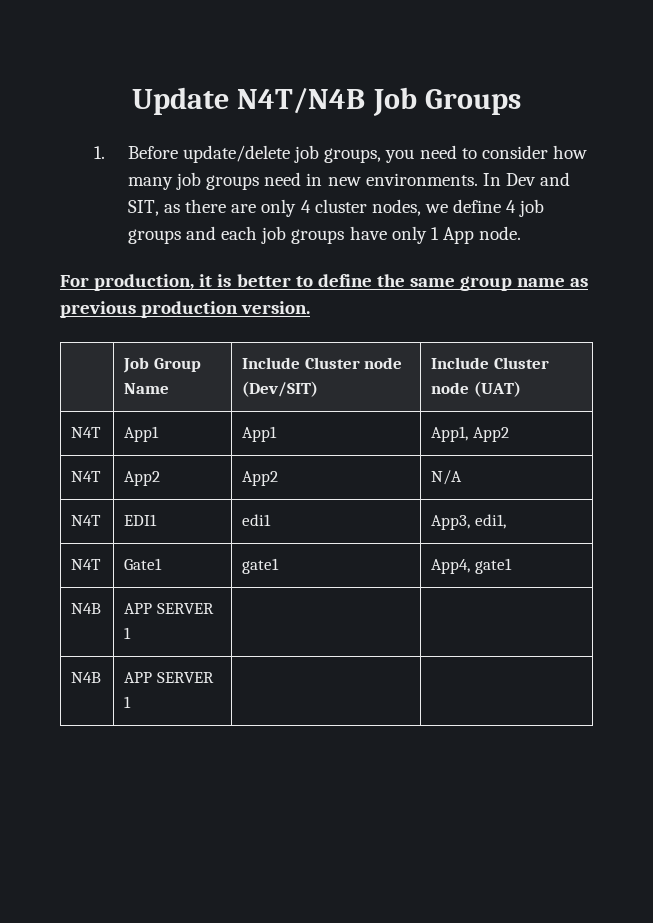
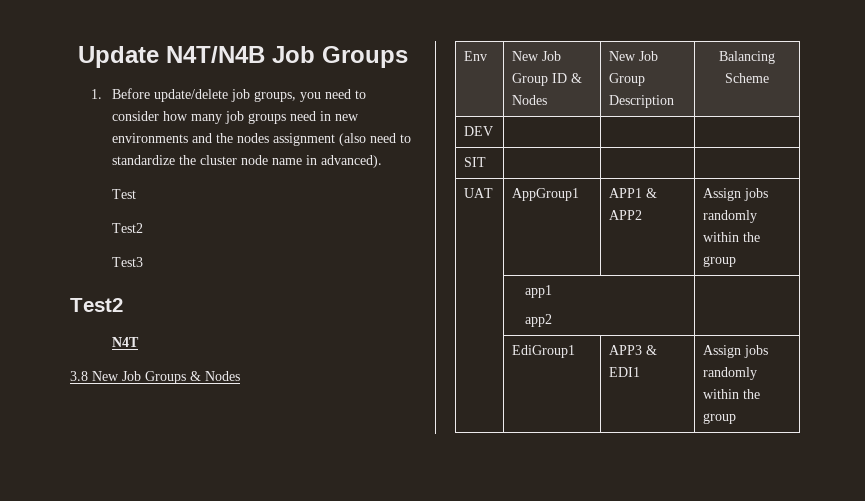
[365,172,571,186] [127,199,545,217] [127,226,522,244] [60,274,589,291] [60,301,311,318] [123,357,201,373] [124,383,170,394] [242,357,403,369] [242,381,319,397] [431,357,549,369] [431,381,521,397] [71,427,102,438] [124,426,160,442] [242,426,278,442] [431,426,509,442] [71,471,102,482] [124,471,161,486] [242,471,279,486] [431,470,463,485] [71,515,102,526] [124,514,158,526] [242,514,272,526] [431,514,506,530] [71,559,102,570] [124,558,163,570] [242,558,280,574] [431,558,512,574] [71,603,102,614] [124,603,214,614] [124,627,132,639] [71,672,102,683] [124,672,214,683] [124,696,132,708] environments. In Dev and SIT, as there are only 4 cluster nodes, we define 4 job groups and each job groups have only 1 App node. // For production, it is better to define the same group name as previous production version. // | Job Group Name | Include Cluster node (Dev/SIT) | Include Cluster node (UAT) // N4T | App1 | App1 | App1, App2 // N4T | App2 | App2 | N/A // N4T | EDI1 | edi1 | App3, edi1, // N4T | Gate1 | gate1 | App4, gate1 // N4B | APP SERVER 1 | | // N4B | APP SERVER 1 | | -> [111,133,411,146] [111,155,382,168] [111,189,136,199] [111,223,143,233] [111,257,143,267] [70,298,123,312] [111,337,139,347] [70,371,240,384] [464,51,488,61] [512,51,562,61] [512,73,583,86] [512,95,548,105] [609,51,659,61] [609,73,646,86] [609,95,675,108] [719,51,775,64] [725,73,769,83] [464,126,494,136] [464,157,487,167] [464,188,494,198] [512,188,580,201] [609,188,658,198] [609,210,643,220] [703,188,769,201] [703,210,758,223] [703,232,761,242] [703,256,737,267] [524,285,552,298] [524,314,552,327] [512,345,576,358] [609,345,658,355] [609,367,641,377] [703,345,769,358] [703,367,758,380] [703,389,761,399] [703,413,737,424] environments and the nodes assignment (also need to standardize the cluster node name in advanced). // Test // Test2 // Test3 // Test2 // N4T // 3.8 New Job Groups & Nodes // Env | New Job Group ID & Nodes | New Job Group Description | Balancing Scheme // DEV | | | // SIT | | | // UAT | AppGroup1 | APP1 & APP2 | Assign jobs randomly within the group // | app1 // app2 | // | EdiGroup1 | APP3 & EDI1 | Assign jobs randomly within the group

